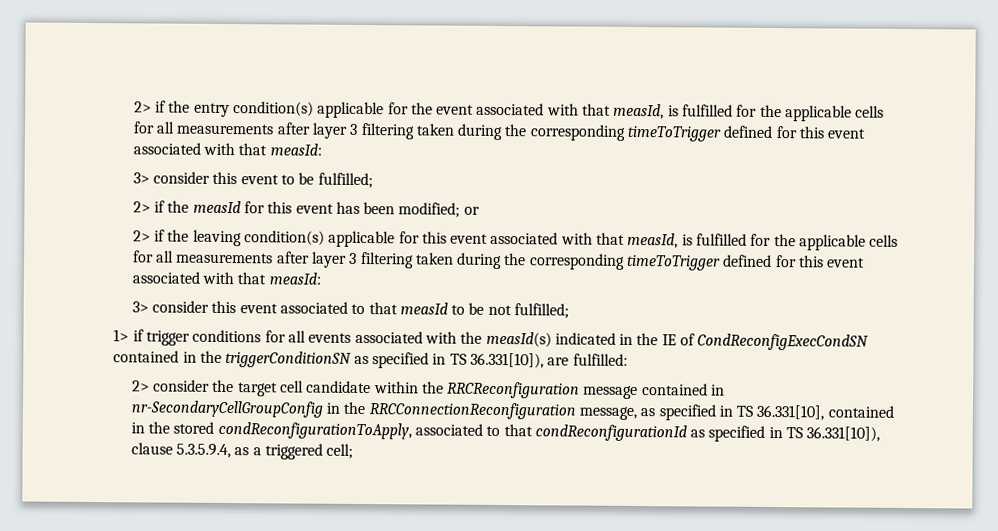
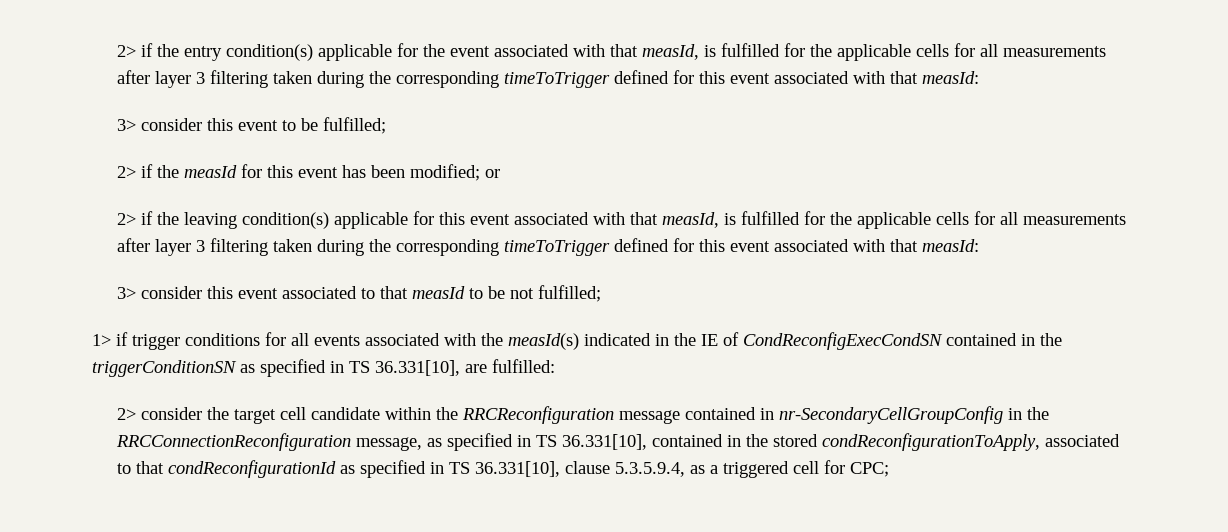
[469,352,544,369] 36.331[10]), -> [374,360,460,376] 36.331[10],
[806,426,881,442] 36.331[10]), -> [474,461,560,477] 36.331[10],
[326,443,354,459] cell; -> [792,460,889,477] cell for CPC;

